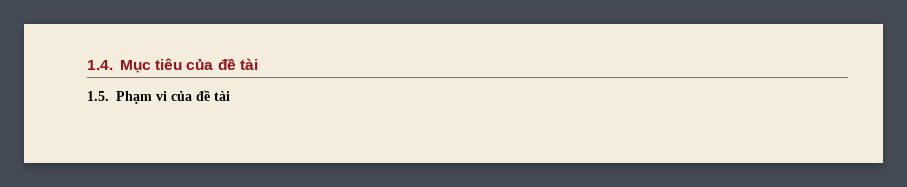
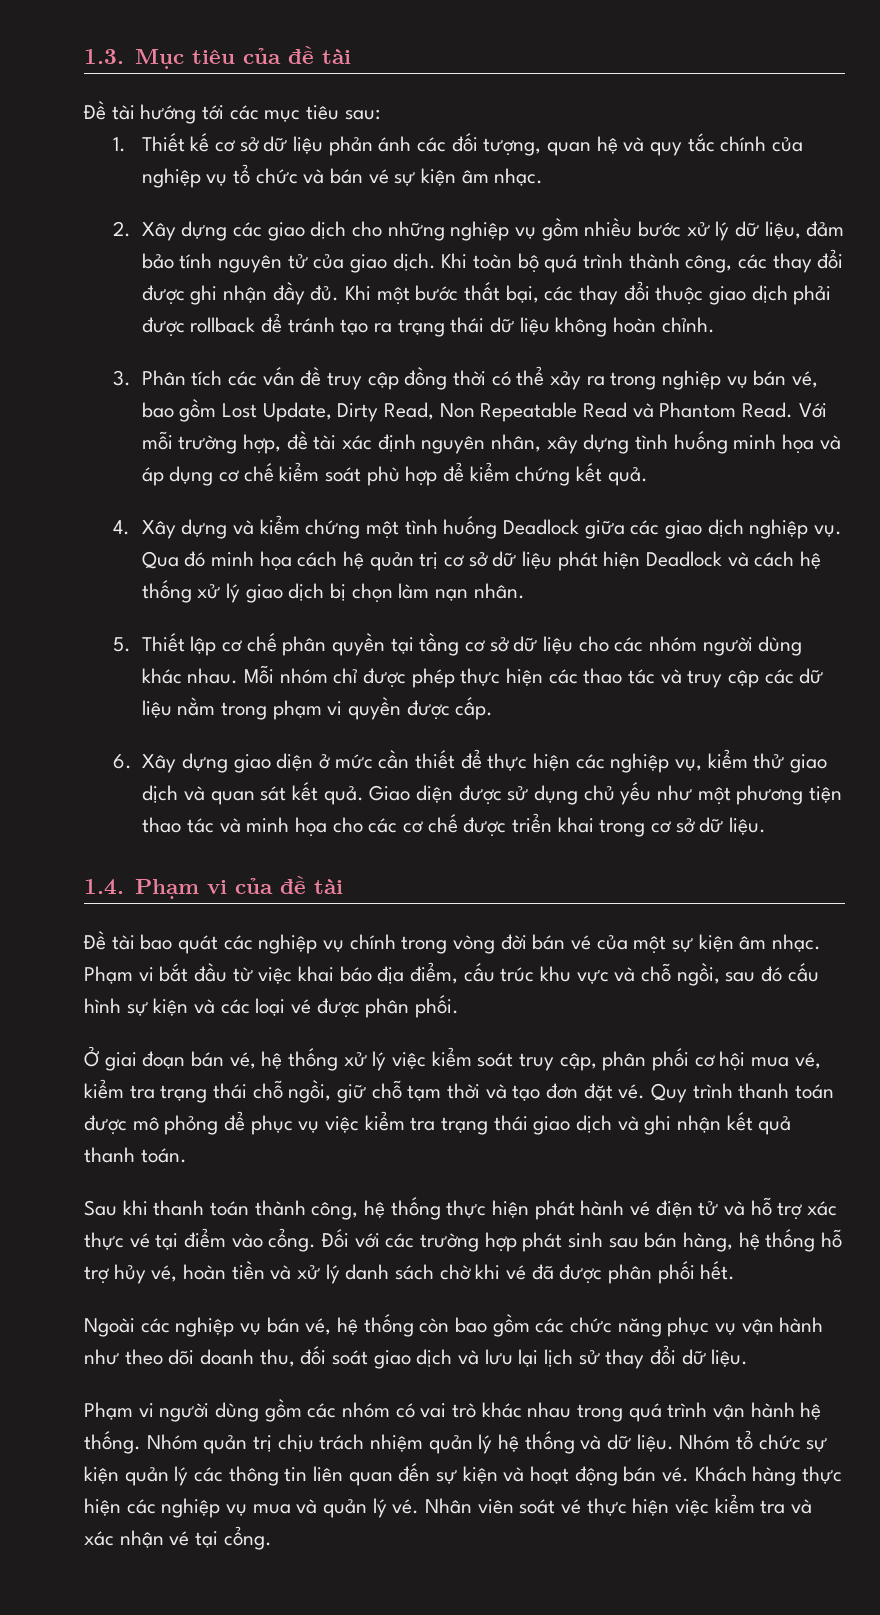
[87,60,113,70] 1.4. -> [84,49,124,64] 1.3.
[87,91,109,101] 1.5. -> [83,101,380,124] [112,133,803,156] [141,164,544,188] [112,218,845,241] [141,249,844,273] [141,281,832,305] [141,313,715,337] [112,366,818,390] [141,399,827,422] [141,431,841,454] [141,462,648,486] [112,515,842,539] [141,551,821,571] [141,580,525,603] [112,633,803,656] [141,665,824,688] [141,697,494,720] [112,749,827,773] [142,782,842,805] [142,813,766,837] [84,879,124,895] Đề tài hướng tới các mục tiêu sau: // 1. Thiết kế cơ sở dữ liệu phản ánh các đối tượng, quan hệ và quy tắc chính của nghiệp vụ tổ chức và bán vé sự kiện âm nhạc. // 2. Xây dựng các giao dịch cho những nghiệp vụ gồm nhiều bước xử lý dữ liệu, đảm bảo tính nguyên tử của giao dịch. Khi toàn bộ quá trình thành công, các thay đổi được ghi nhận đầy đủ. Khi một bước thất bại, các thay đổi thuộc giao dịch phải được rollback để tránh tạo ra trạng thái dữ liệu không hoàn chỉnh. // 3. Phân tích các vấn đề truy cập đồng thời có thể xảy ra trong nghiệp vụ bán vé, bao gồm Lost Update, Dirty Read, Non Repeatable Read và Phantom Read. Với mỗi trường hợp, đề tài xác định nguyên nhân, xây dựng tình huống minh họa và áp dụng cơ chế kiểm soát phù hợp để kiểm chứng kết quả. // 4. Xây dựng và kiểm chứng một tình huống Deadlock giữa các giao dịch nghiệp vụ. Qua đó minh họa cách hệ quản trị cơ sở dữ liệu phát hiện Deadlock và cách hệ thống xử lý giao dịch bị chọn làm nạn nhân. // 5. Thiết lập cơ chế phân quyền tại tầng cơ sở dữ liệu cho các nhóm người dùng khác nhau. Mỗi nhóm chỉ được phép thực hiện các thao tác và truy cập các dữ liệu nằm trong phạm vi quyền được cấp. // 6. Xây dựng giao diện ở mức cần thiết để thực hiện các nghiệp vụ, kiểm thử giao dịch và quan sát kết quả. Giao diện được sử dụng chủ yếu như một phương tiện thao tác và minh họa cho các cơ chế được triển khai trong cơ sở dữ liệu. // 1.4.
(230, 96) none -> [83,931,822,954] [84,962,819,986] [84,995,460,1018] [84,1046,821,1071] [84,1079,835,1103] [84,1111,792,1135] [84,1147,187,1163] [84,1197,838,1220] [84,1228,843,1252] [84,1261,736,1284] [84,1314,824,1337] [84,1345,749,1369] [84,1399,822,1422] [84,1430,828,1454] [84,1463,843,1486] [84,1494,813,1518] [84,1526,272,1550] // Đề tài bao quát các nghiệp vụ chính trong vòng đời bán vé của một sự kiện âm nhạc. Phạm vi bắt đầu từ việc khai báo địa điểm, cấu trúc khu vực và chỗ ngồi, sau đó cấu hình sự kiện và các loại vé được phân phối. // Ở giai đoạn bán vé, hệ thống xử lý việc kiểm soát truy cập, phân phối cơ hội mua vé, kiểm tra trạng thái chỗ ngồi, giữ chỗ tạm thời và tạo đơn đặt vé. Quy trình thanh toán được mô phỏng để phục vụ việc kiểm tra trạng thái giao dịch và ghi nhận kết quả thanh toán. // Sau khi thanh toán thành công, hệ thống thực hiện phát hành vé điện tử và hỗ trợ xác thực vé tại điểm vào cổng. Đối với các trường hợp phát sinh sau bán hàng, hệ thống hỗ trợ hủy vé, hoàn tiền và xử lý danh sách chờ khi vé đã được phân phối hết. // Ngoài các nghiệp vụ bán vé, hệ thống còn bao gồm các chức năng phục vụ vận hành như theo dõi doanh thu, đối soát giao dịch và lưu lại lịch sử thay đổi dữ liệu. // Phạm vi người dùng gồm các nhóm có vai trò khác nhau trong quá trình vận hành hệ thống. Nhóm quản trị chịu trách nhiệm quản lý hệ thống và dữ liệu. Nhóm tổ chức sự kiện quản lý các thông tin liên quan đến sự kiện và hoạt động bán vé. Khách hàng thực hiện các nghiệp vụ mua và quản lý vé. Nhân viên soát vé thực hiện việc kiểm tra và xác nhận vé tại cổng.

